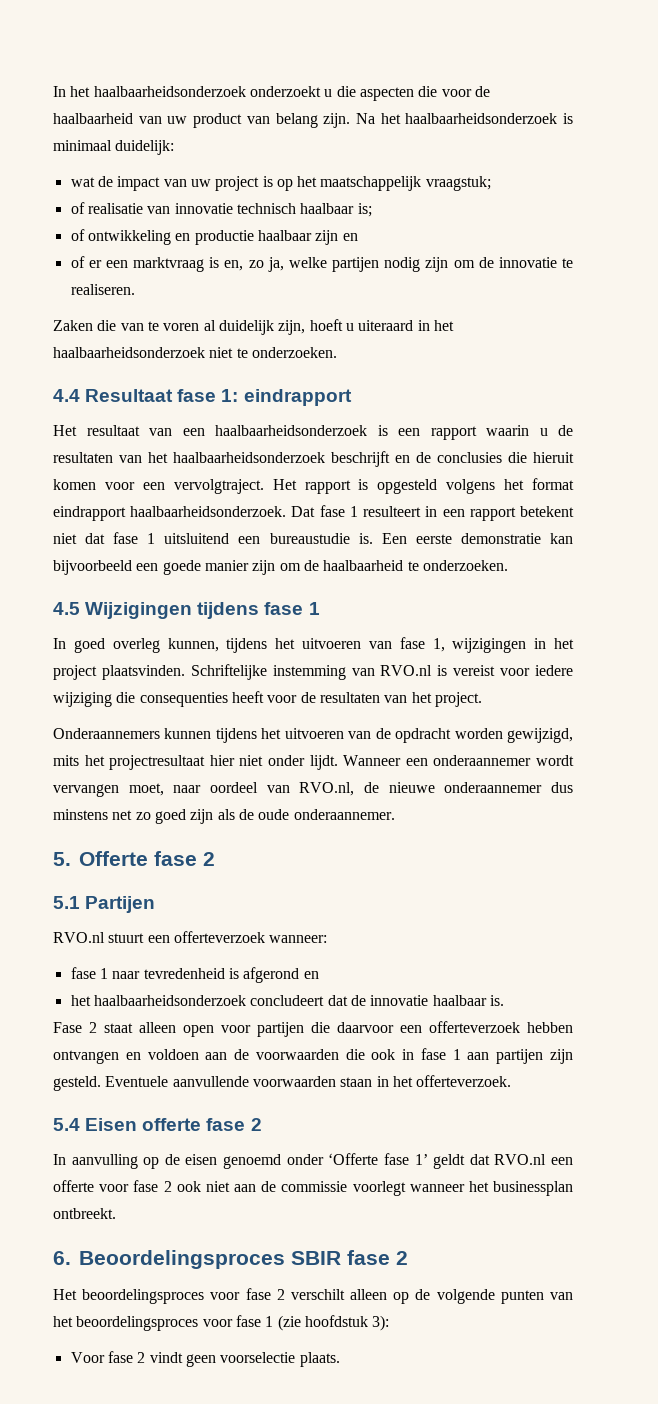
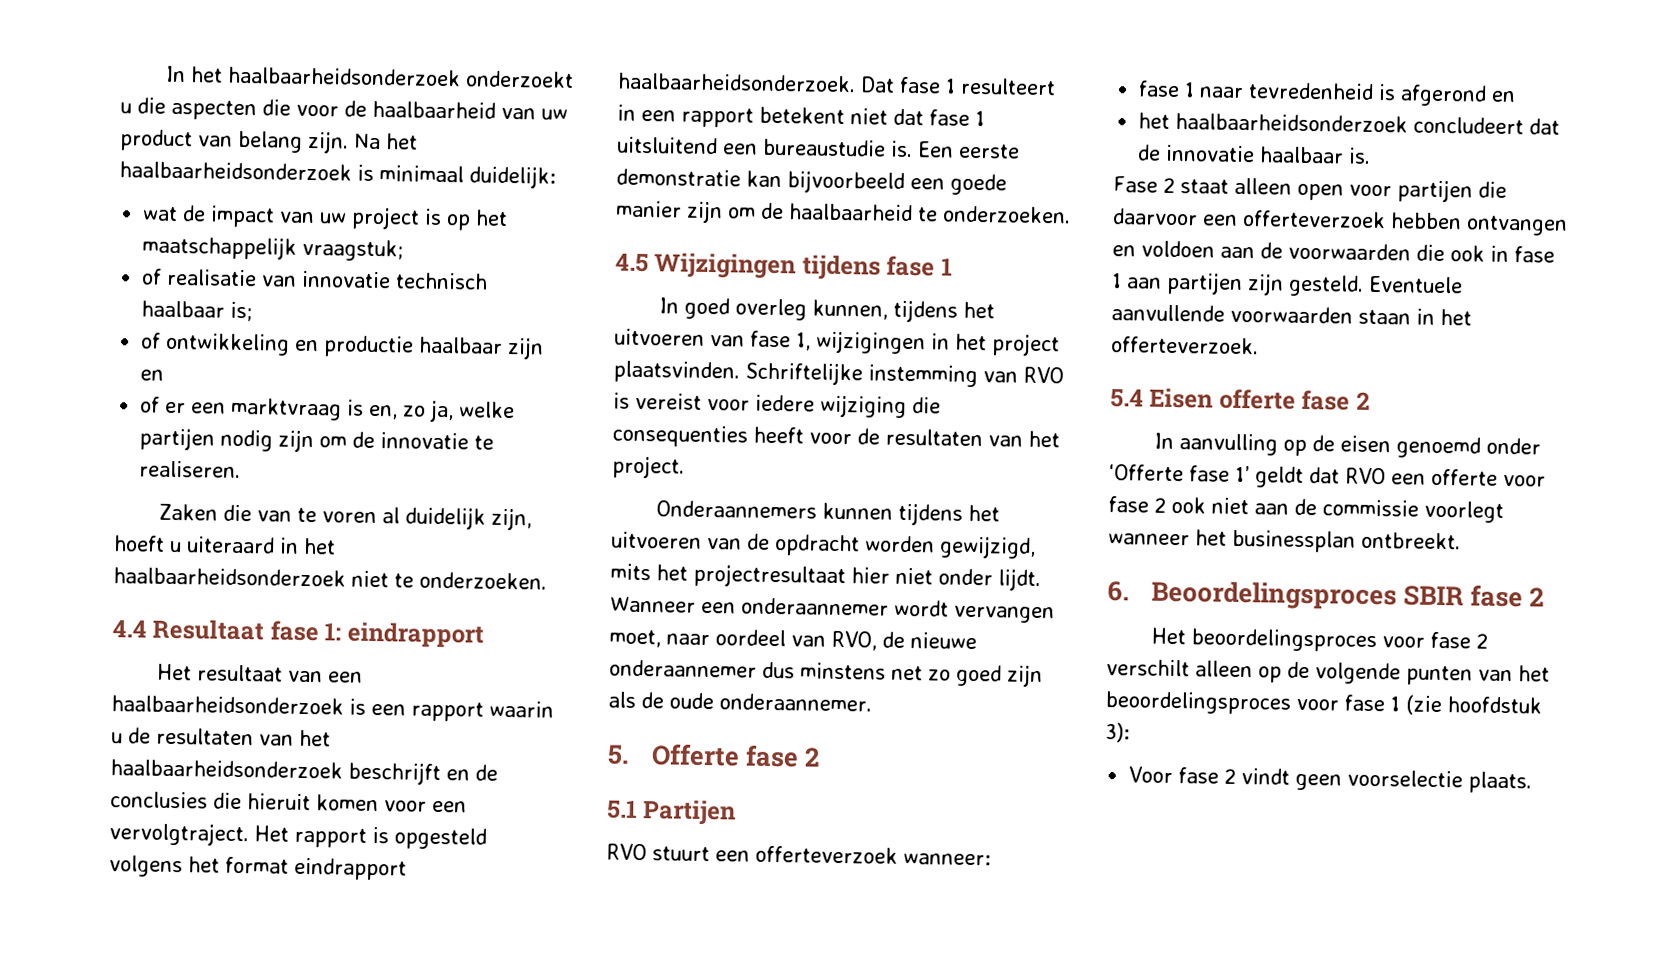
[380,665,433,676] RVO.nl -> [1023,366,1064,384] RVO
[299,782,355,796] RVO.nl, -> [831,630,877,651] RVO,
[53,932,105,943] RVO.nl -> [606,843,647,861] RVO
[494,1154,547,1165] RVO.nl -> [1345,467,1386,485] RVO

